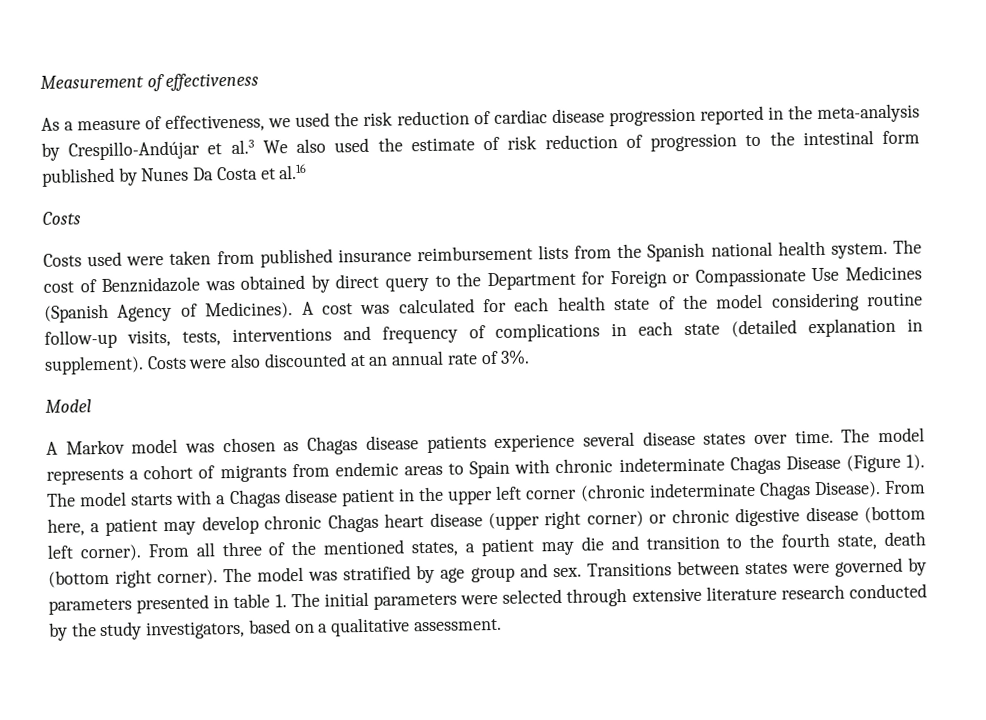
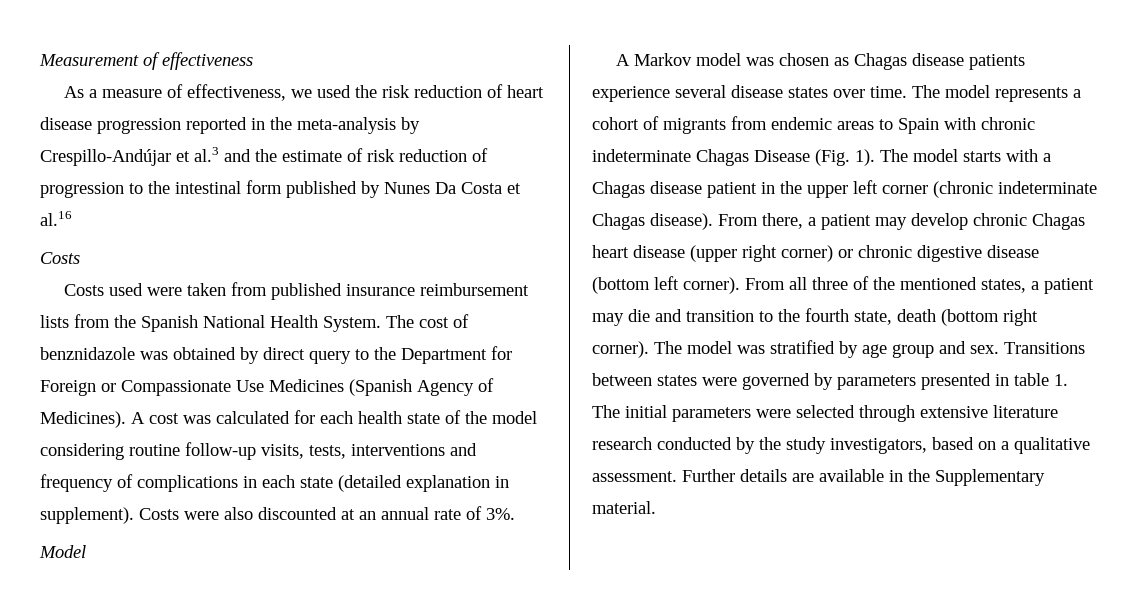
[493,109,548,124] cardiac -> [507,85,545,98] heart
[262,137,370,154] We also used -> [224,149,251,162] and
[710,240,888,259] national health system. -> [203,315,381,332] National Health System.
[101,276,201,293] Benznidazole -> [40,347,135,360] benznidazole
[845,454,901,473] (Figure -> [815,149,850,166] (Fig.
[813,480,927,499] [47,518,85,536] Disease). From here, -> [650,213,803,230] disease). From there,
(502, 625) none -> [682,469,1045,486] [592,501,656,514] Further details are available in the Supplementary material.

